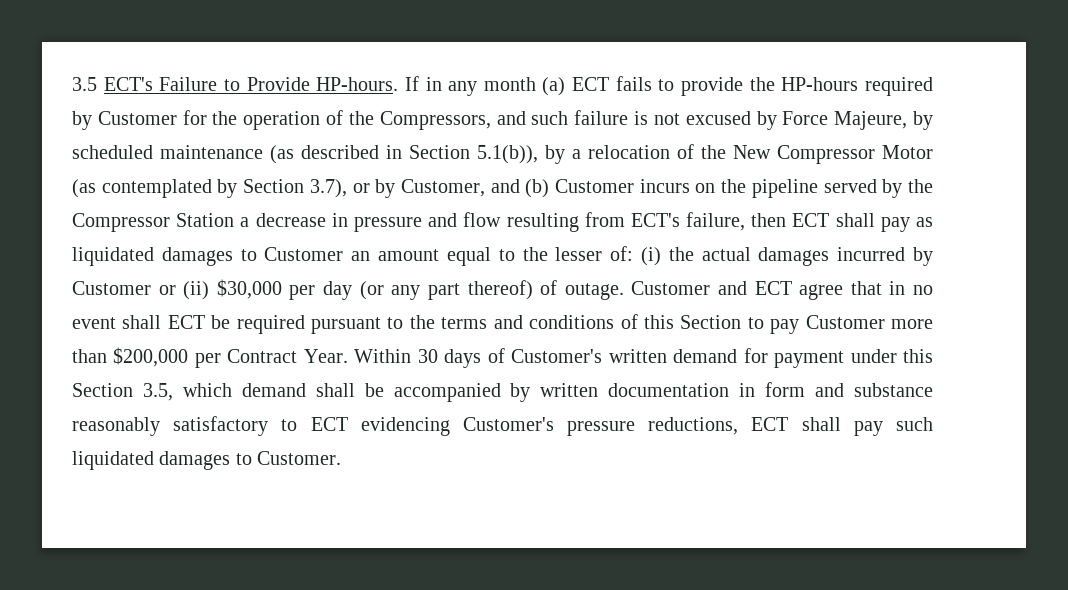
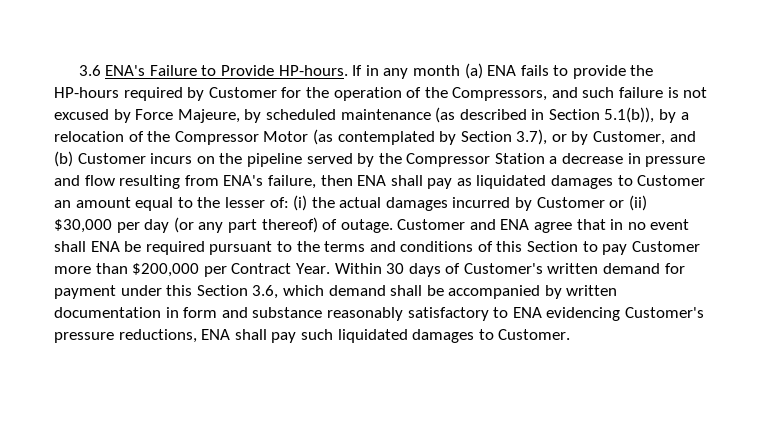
[72,77,153,91] 3.5 ECT's -> [78,65,146,76] 3.6 ENA's
[572,77,610,91] ECT -> [487,65,517,76] ENA
[733,145,771,159] New -> (171, 136) none
[630,213,680,227] ECT's -> [223,175,264,186] ENA's
[792,213,830,227] ECT -> [357,175,387,186] ENA
[754,281,792,295] ECT -> [500,219,530,230] ENA
[167,315,205,329] ECT -> [90,241,120,252] ENA
[142,383,173,401] 3.5, -> [252,285,279,299] 3.6,
[310,417,348,431] ECT -> [512,307,542,318] ENA
[751,417,789,431] ECT -> [201,329,231,340] ENA

